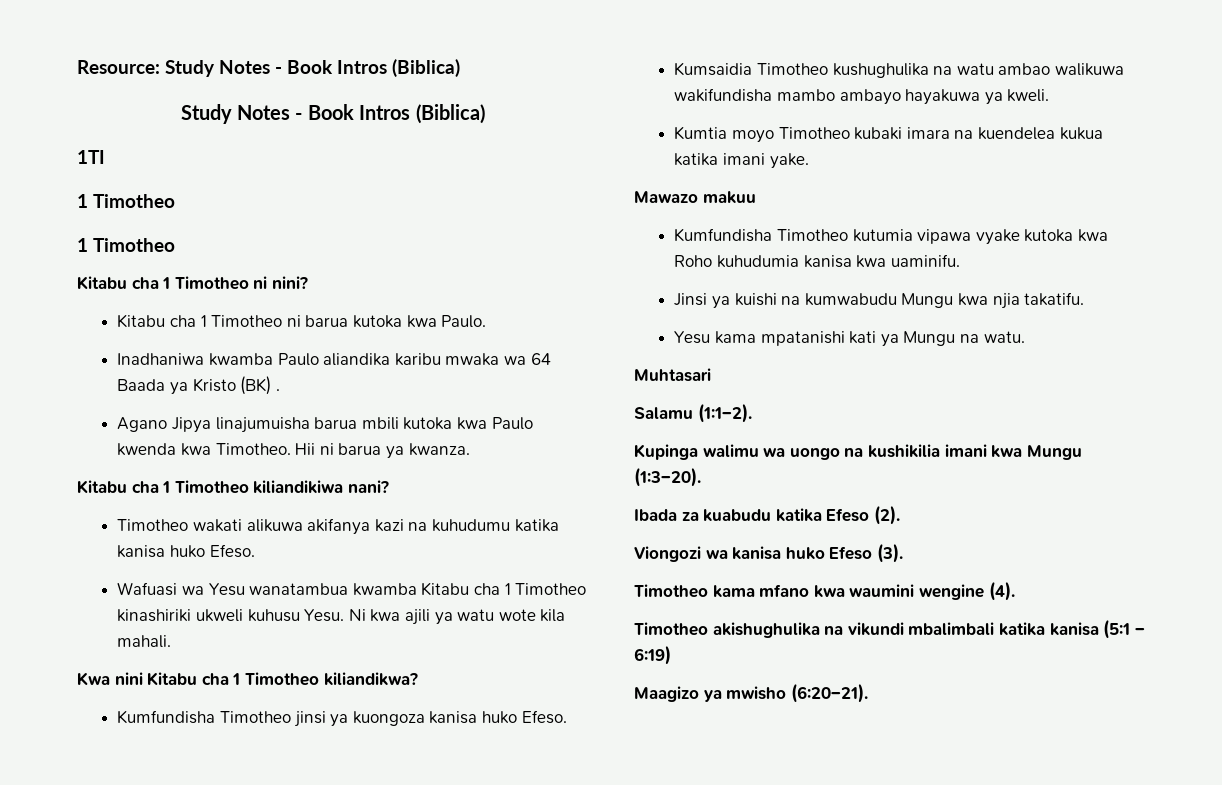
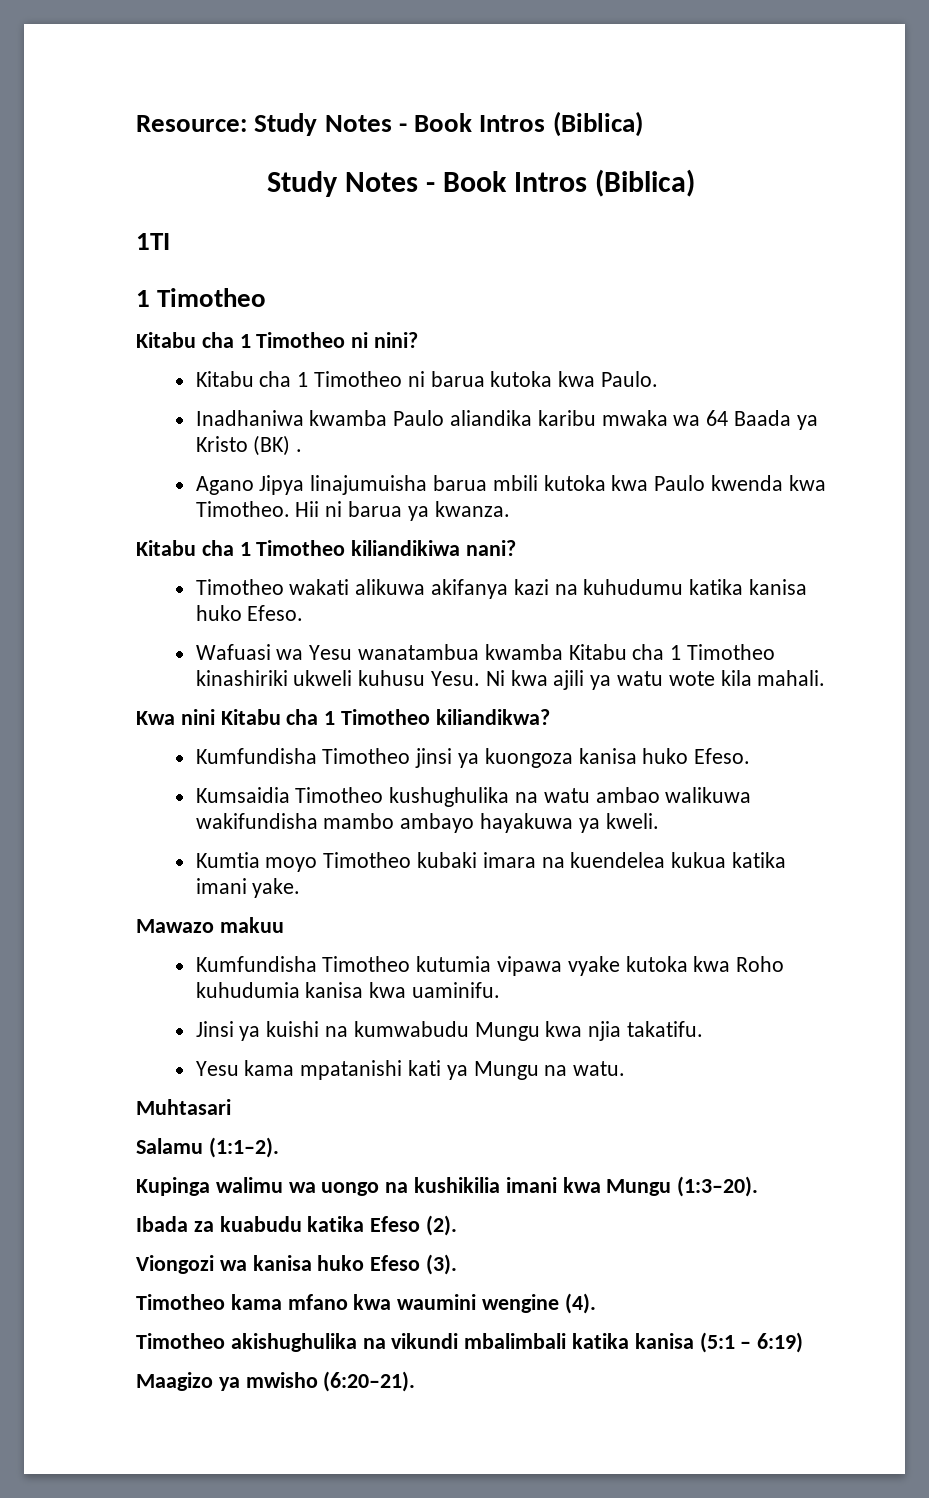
[77,238,175,252] // 1 Timotheo -> (267, 297) none

